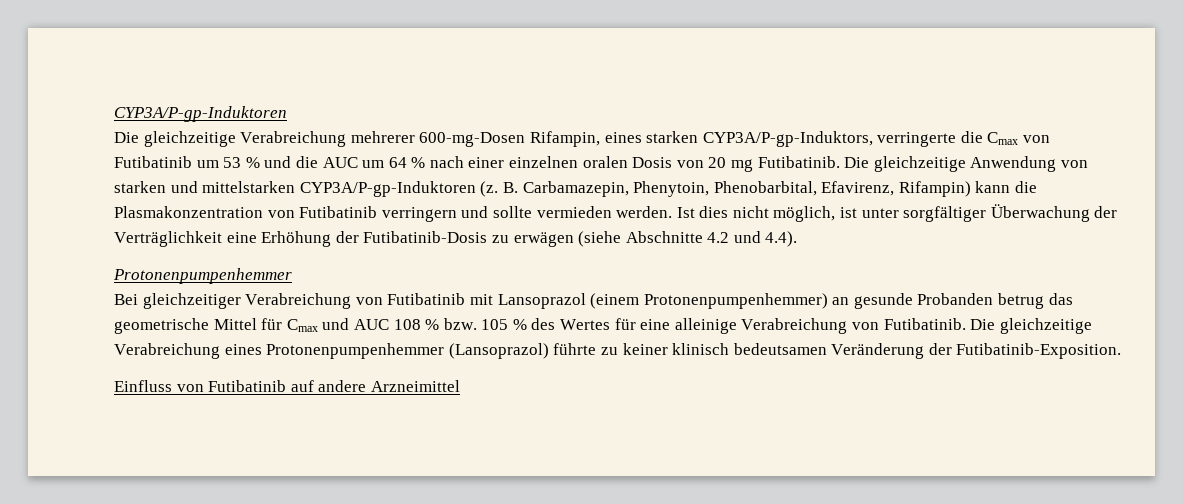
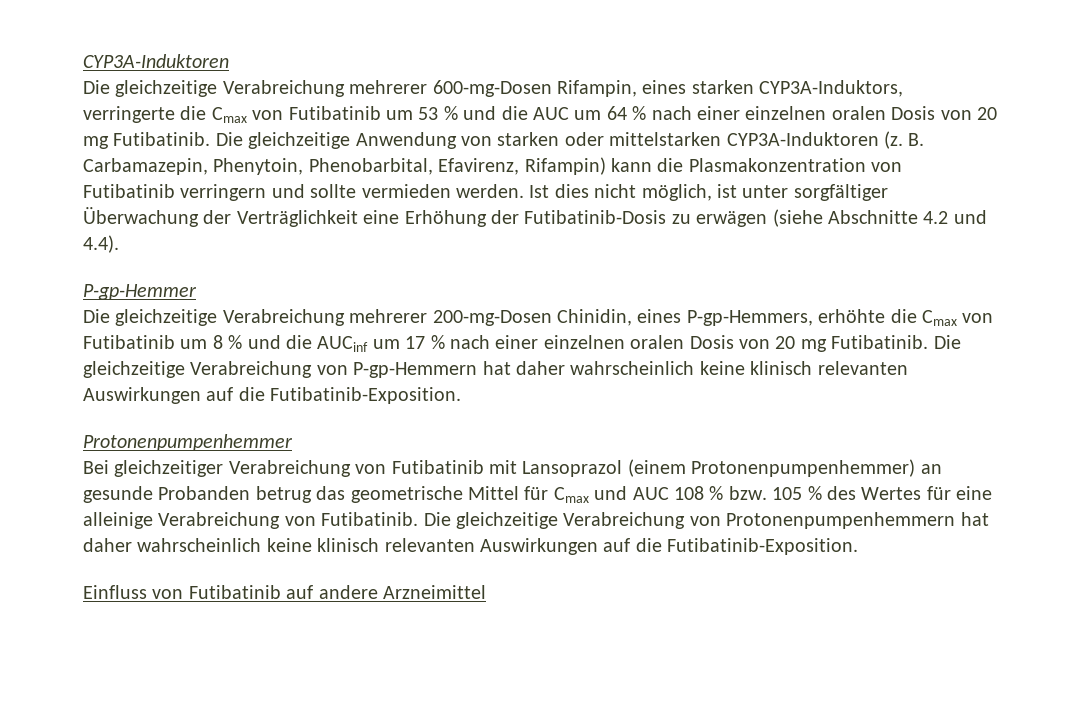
[114,106,287,122] CYP3A/P-gp-Induktoren -> [83,54,229,68] CYP3A-Induktoren
[702,131,873,147] CYP3A/P-gp-Induktors, -> [759,80,904,97] CYP3A-Induktors,
[170,181,476,197] und mittelstarken CYP3A/P-gp-Induktoren -> [564,132,879,146] oder mittelstarken CYP3A-Induktoren
(798, 239) none -> [83,284,197,300] [83,309,994,326] [83,335,961,352] [83,361,908,378] [83,387,462,404] // P-gp-Hemmer // Die gleichzeitige Verabreichung mehrerer 200-mg-Dosen Chinidin, eines P-gp-Hemmers, erhöhte die Cmax von Futibatinib um 8 % und die AUCinf um 17 % nach einer einzelnen oralen Dosis von 20 mg Futibatinib. Die gleichzeitige Verabreichung von P-gp-Hemmern hat daher wahrscheinlich keine klinisch relevanten Auswirkungen auf die Futibatinib-Exposition.
[224,343,952,359] eines Protonenpumpenhemmer (Lansoprazol) führte zu keiner klinisch bedeutsamen Veränderung der -> [689,512,989,529] [83,538,662,555] von Protonenpumpenhemmern hat daher wahrscheinlich keine klinisch relevanten Auswirkungen auf die

